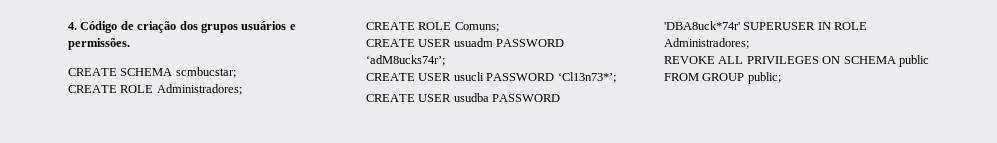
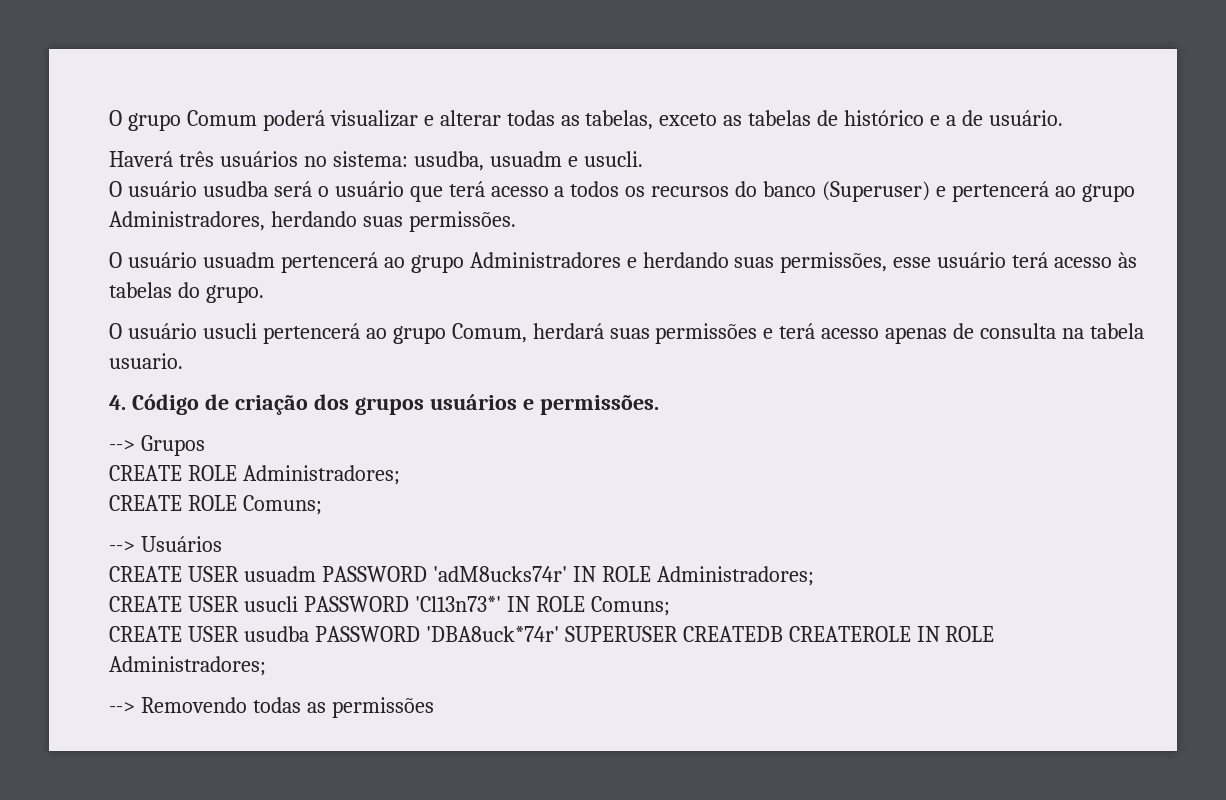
(68, 26) none -> [109,110,1063,131] [109,151,643,171] [109,181,1135,202] [109,211,516,232] [109,252,1138,273] [109,282,264,303] [109,323,1144,344] [109,353,183,369] O grupo Comum poderá visualizar e alterar todas as tabelas, exceto as tabelas de histórico e a de usuário. // Haverá três usuários no sistema: usudba, usuadm e usucli. // O usuário usudba será o usuário que terá acesso a todos os recursos do banco (Superuser) e pertencerá ao grupo Administradores, herdando suas permissões. // O usuário usuadm pertencerá ao grupo Administradores e herdando suas permissões, esse usuário terá acesso às tabelas do grupo. // O usuário usucli pertencerá ao grupo Comum, herdará suas permissões e terá acesso apenas de consulta na tabela usuario. //
[68,67,236,78] CREATE SCHEMA scmbucstar; -> [109,435,205,456] --> Grupos
(499, 27) none -> [109,536,222,552] // --> Usuários
[366,55,445,66] ‘adM8ucks74r’; -> [432,566,814,586] 'adM8ucks74r' IN ROLE Administradores;
[557,72,616,83] ‘Cl13n73*’; -> [414,596,670,616] 'Cl13n73*' IN ROLE Comuns;
[817,22,868,30] [664,38,749,49] [664,55,929,67] [664,72,781,84] IN ROLE Administradores; // REVOKE ALL PRIVILEGES ON SCHEMA public FROM GROUP public; -> [682,626,995,642] [109,656,266,676] [109,697,434,718] CREATEDB CREATEROLE IN ROLE Administradores; // --> Removendo todas as permissões

